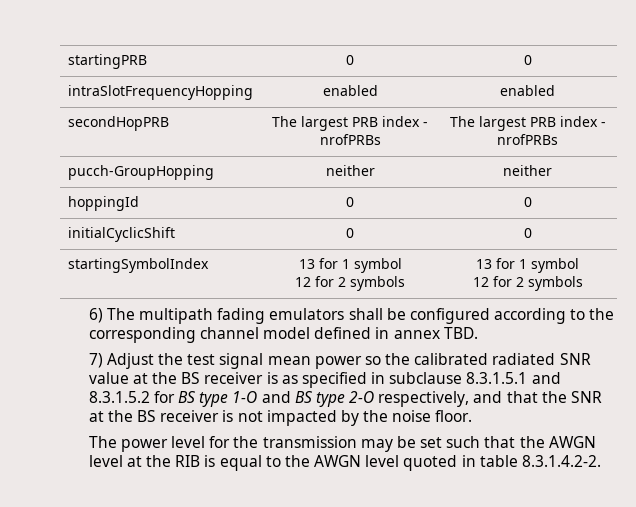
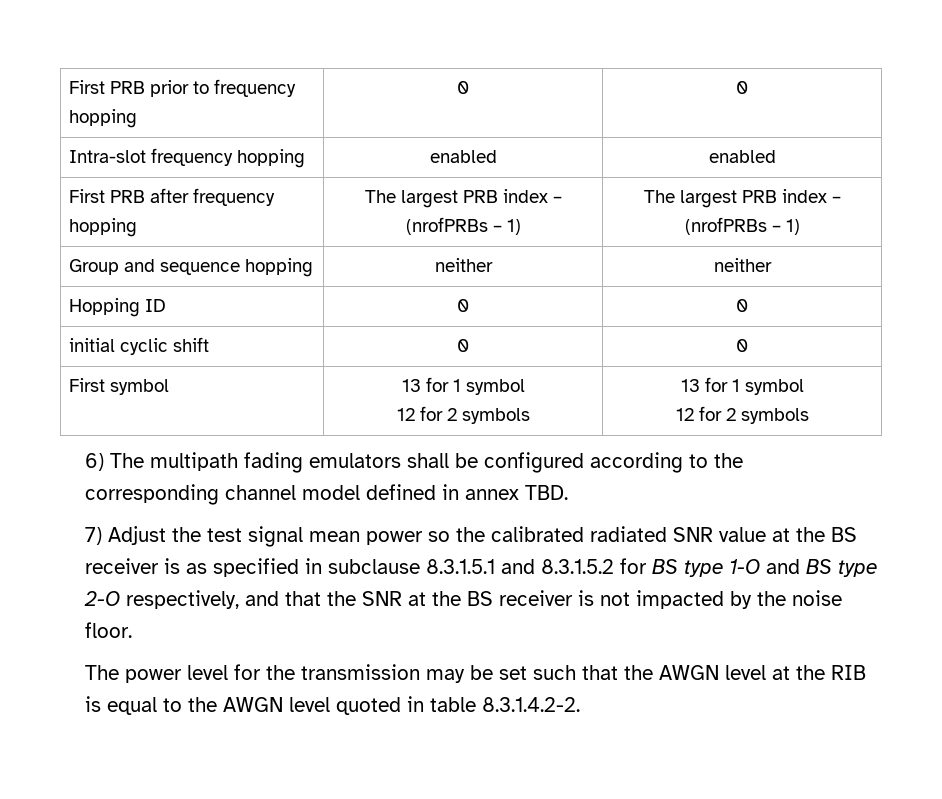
[67,54,147,69] [346,55,354,65] [523,55,532,65] [67,85,253,100] startingPRB | 0 | 0 // intraSlotFrequencyHopping -> [69,79,297,97] [69,109,138,128] [457,81,469,94] [736,81,749,94] [69,148,306,168] First PRB prior to frequency hopping | 0 | 0 // Intra-slot frequency hopping
[67,116,169,131] [272,116,428,131] [319,134,381,145] [449,116,606,131] [497,134,558,145] [67,165,214,180] secondHopPRB | The largest PRB index - nrofPRBs | The largest PRB index - nrofPRBs // pucch-GroupHopping -> [69,188,276,206] [69,218,138,237] [364,189,562,208] [405,217,521,235] [643,189,841,208] [684,217,800,235] [69,258,314,277] First PRB after frequency hopping | The largest PRB index – (nrofPRBs – 1) | The largest PRB index – (nrofPRBs – 1) // Group and sequence hopping
[67,196,139,211] [346,197,354,207] [523,197,532,207] [67,227,175,242] [346,228,354,238] [523,228,532,238] [67,258,209,273] hoppingId | 0 | 0 // initialCyclicShift | 0 | 0 // startingSymbolIndex -> [69,298,167,317] [457,299,469,312] [736,299,749,312] [69,337,210,355] [457,339,469,352] [736,339,749,352] [69,378,170,395] Hopping ID | 0 | 0 // initial cyclic shift | 0 | 0 // First symbol

